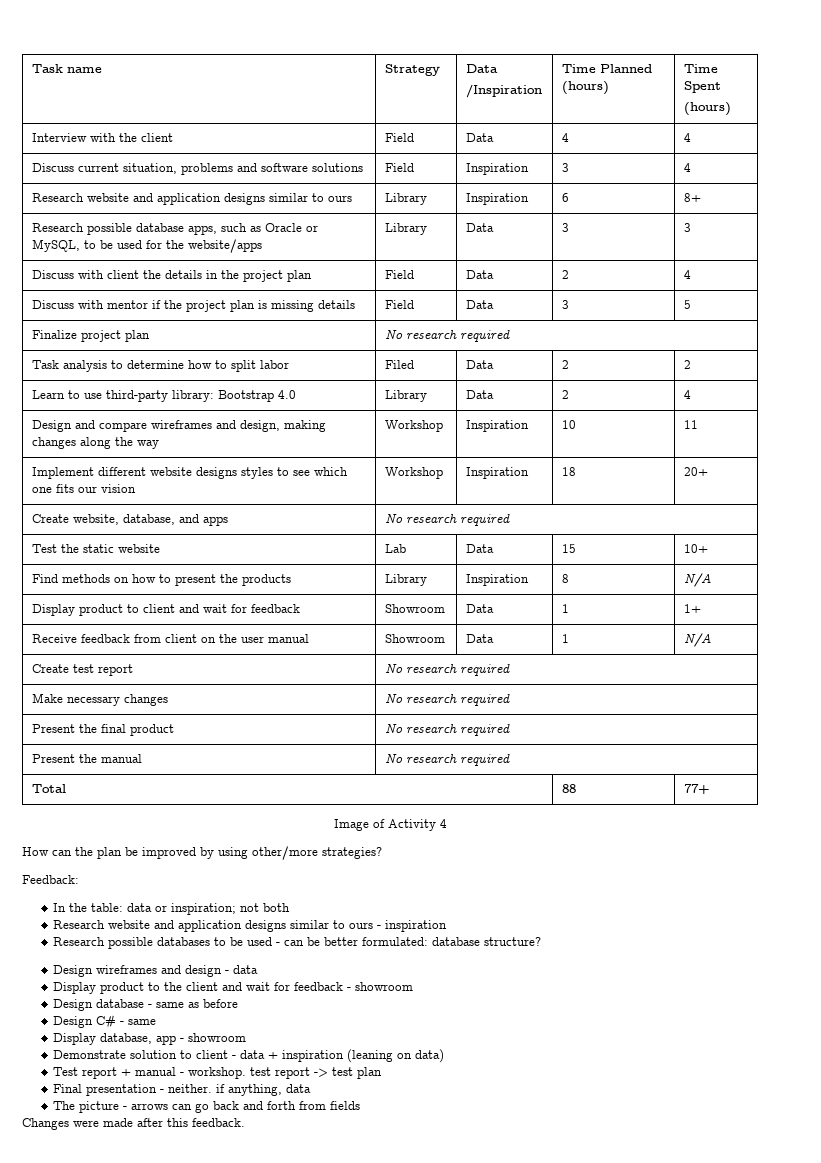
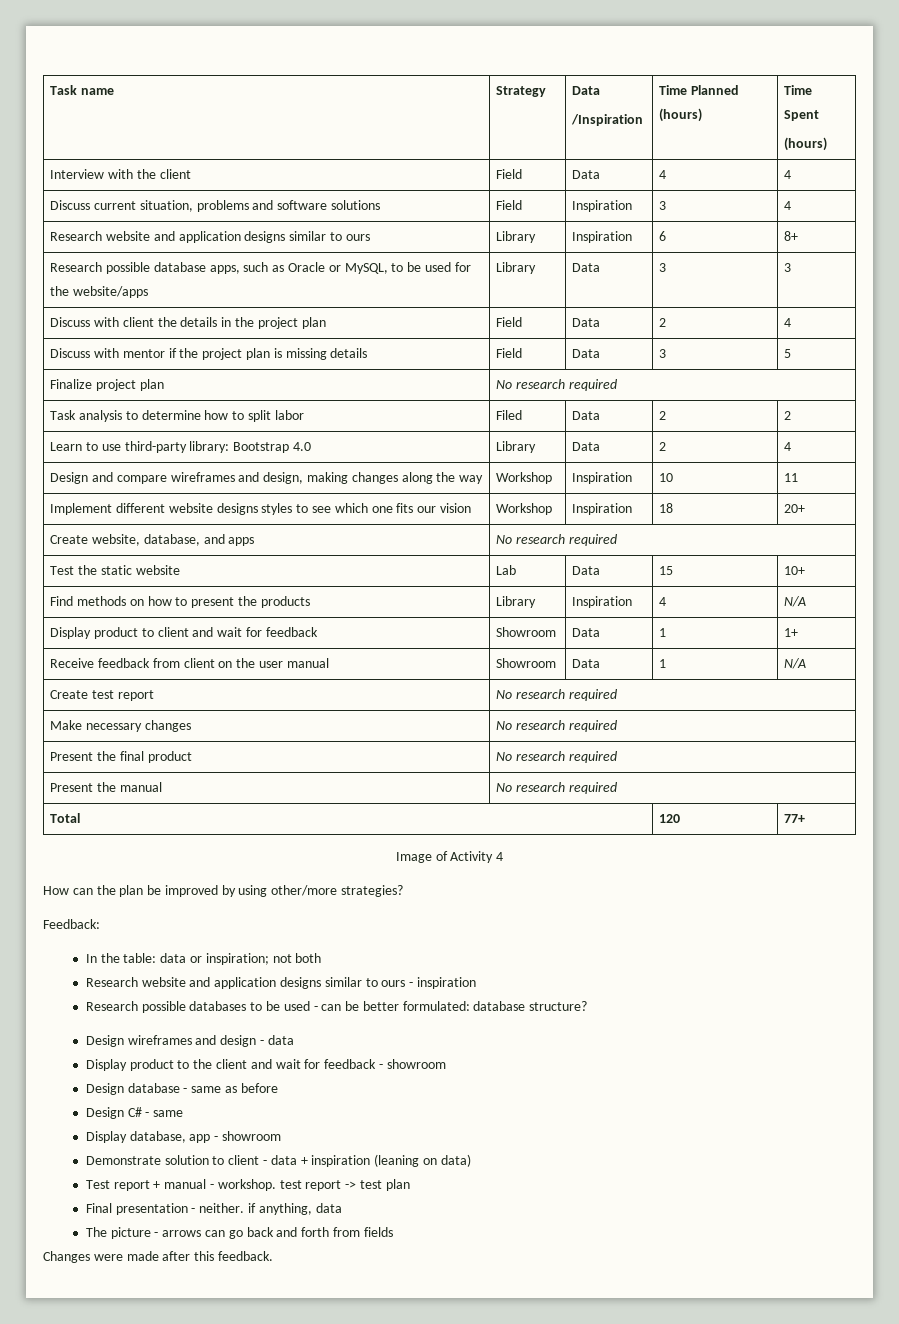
[561,574,569,583] 8 -> [659,597,667,606] 4
[561,784,576,793] 88 -> [659,814,681,823] 120

